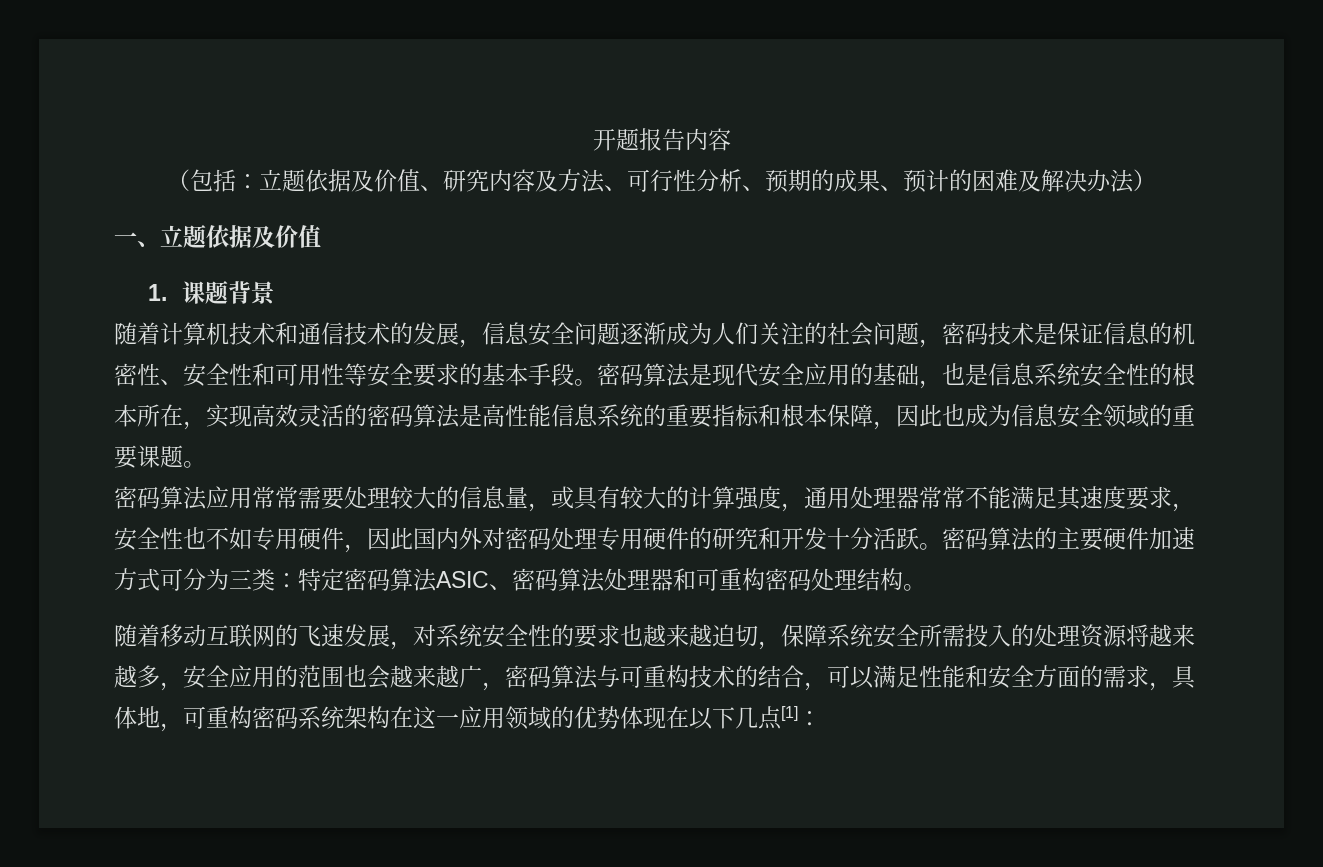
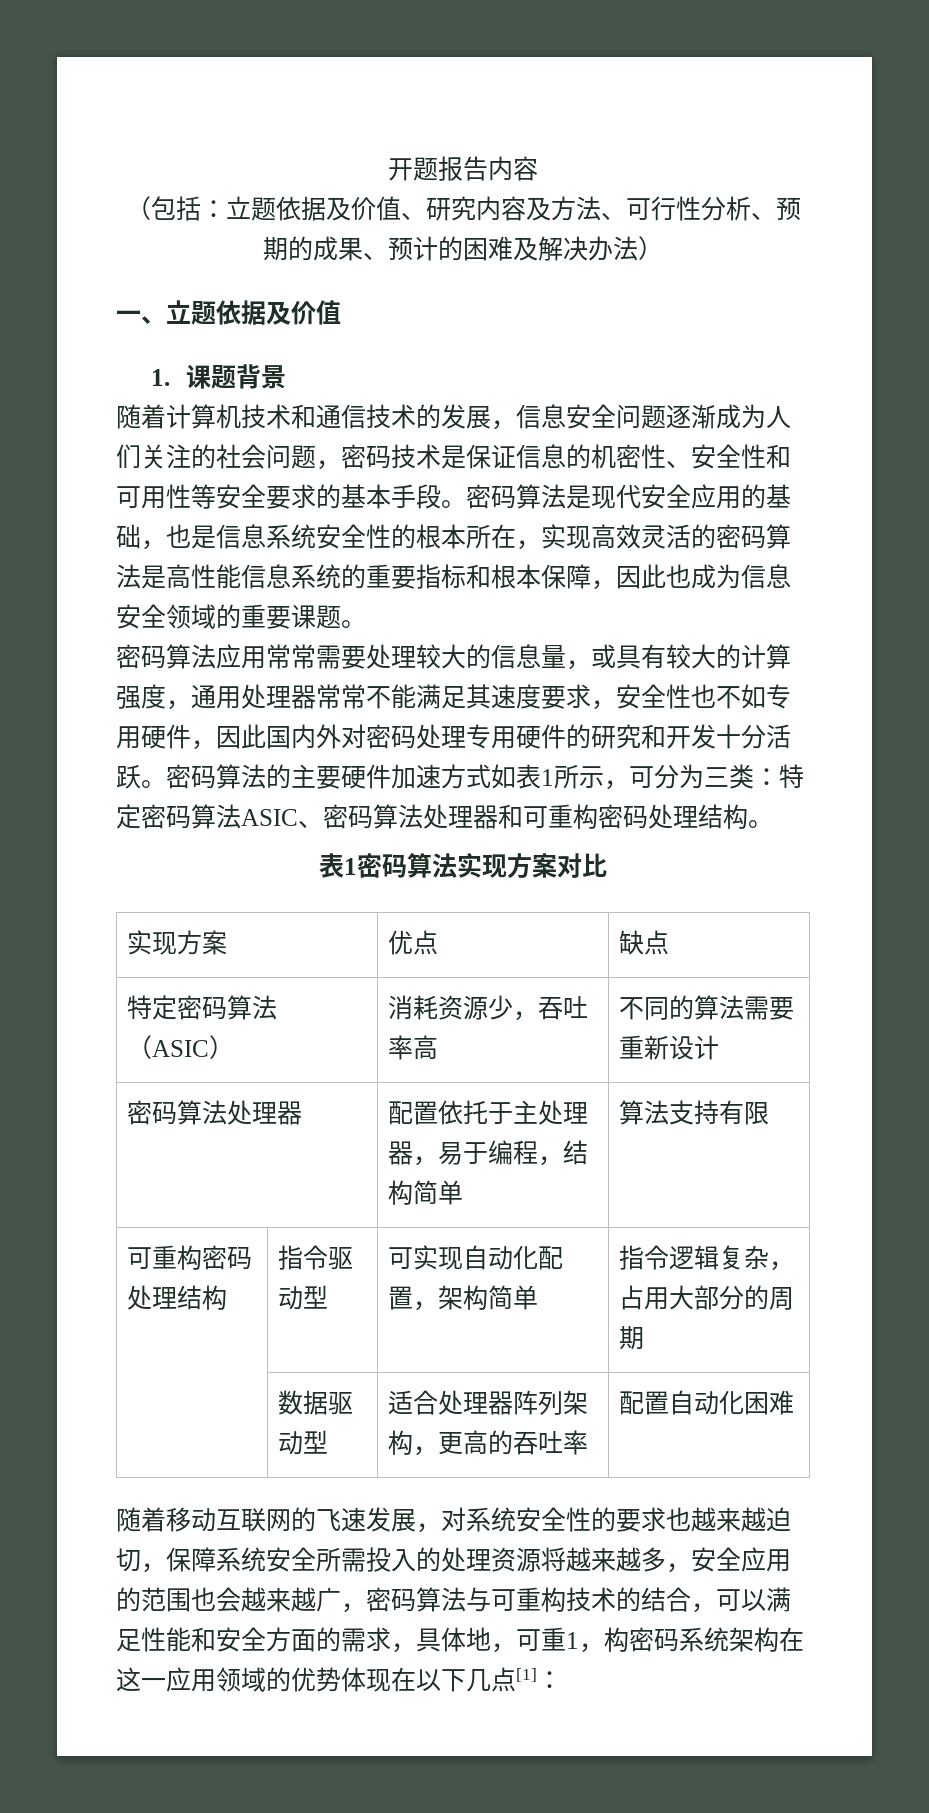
(160, 579) none -> [491,764,629,790] 如表1所示，
(926, 587) none -> [319,853,607,879] [127,930,228,955] [388,930,439,955] [619,930,670,955] [127,995,278,1020] [127,1035,235,1059] [388,995,589,1021] [388,1035,439,1060] [619,995,795,1020] [619,1035,720,1060] [127,1100,303,1125] [388,1100,589,1125] [388,1140,589,1166] [388,1180,464,1205] [619,1100,770,1125] [127,1245,253,1270] [127,1285,228,1310] [278,1245,354,1270] [278,1285,329,1310] [388,1245,564,1270] [388,1285,539,1311] [619,1245,795,1271] [619,1285,795,1310] [619,1326,645,1350] [278,1390,354,1415] [278,1430,329,1455] [388,1390,589,1415] [388,1430,589,1456] [619,1390,795,1415] // 表1密码算法实现方案对比 // 实现方案 | 优点 | 缺点 // 特定密码算法（ASIC） | 消耗资源少，吞吐率高 | 不同的算法需要重新设计 // 密码算法处理器 | 配置依托于主处理器，易于编程，结构简单 | 算法支持有限 // 可重构密码处理结构 | 指令驱动型 | 可实现自动化配置，架构简单 | 指令逻辑复杂，占用大部分的周期 // | 数据驱动型 | 适合处理器阵列架构，更高的吞吐率 | 配置自动化困难
(229, 717) none -> [566,1632,604,1653] 1，

